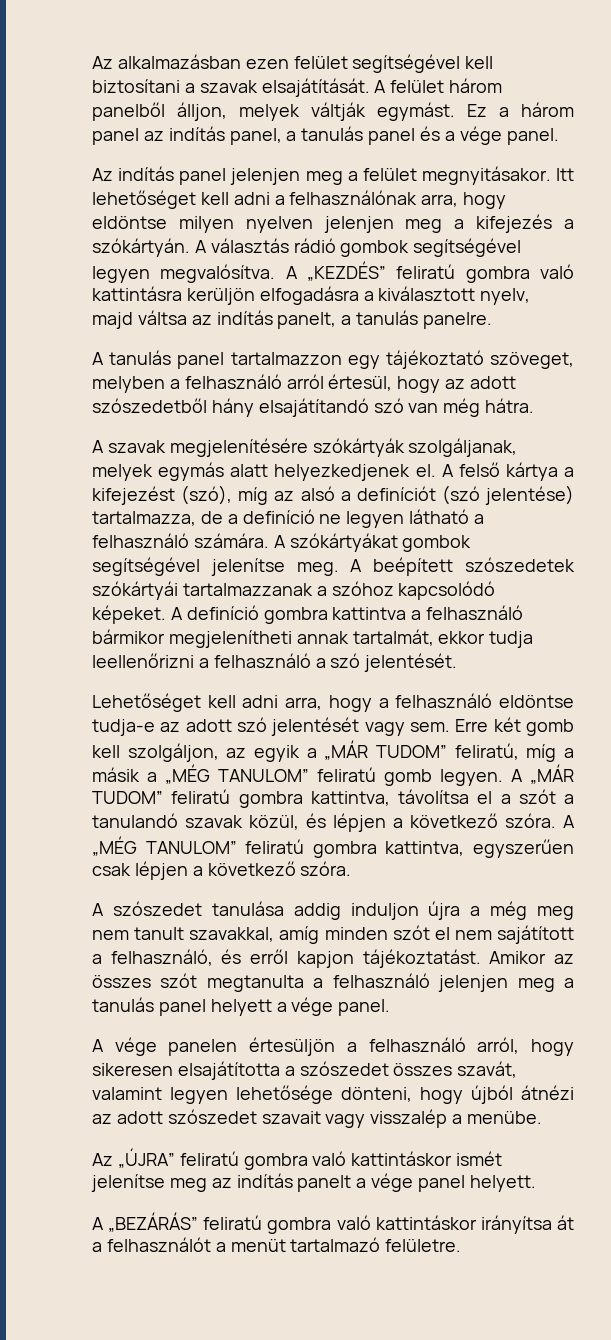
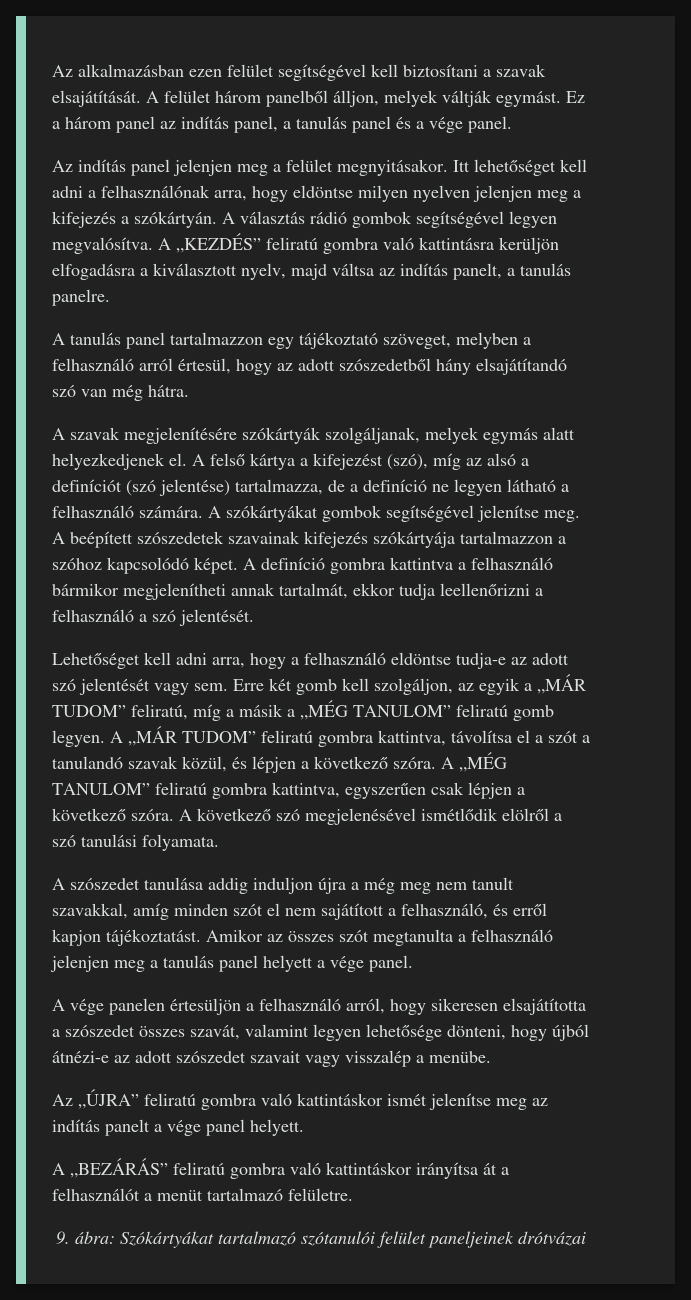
[92,581,313,600] szókártyái tartalmazzanak -> [228,531,553,548] szavainak kifejezés szókártyája tartalmazzon
[92,605,166,624] képeket. -> [194,557,238,574] képet.
(352, 868) none -> [179,808,562,825] [52,834,219,851] A következő szó megjelenésével ismétlődik elölről a szó tanulási folyamata.
[521,1085,574,1100] átnézi -> [52,1051,109,1063] átnézi-e
(462, 1245) none -> [56,1231,586,1248] // 9. ábra: Szókártyákat tartalmazó szótanulói felület paneljeinek drótvázai

